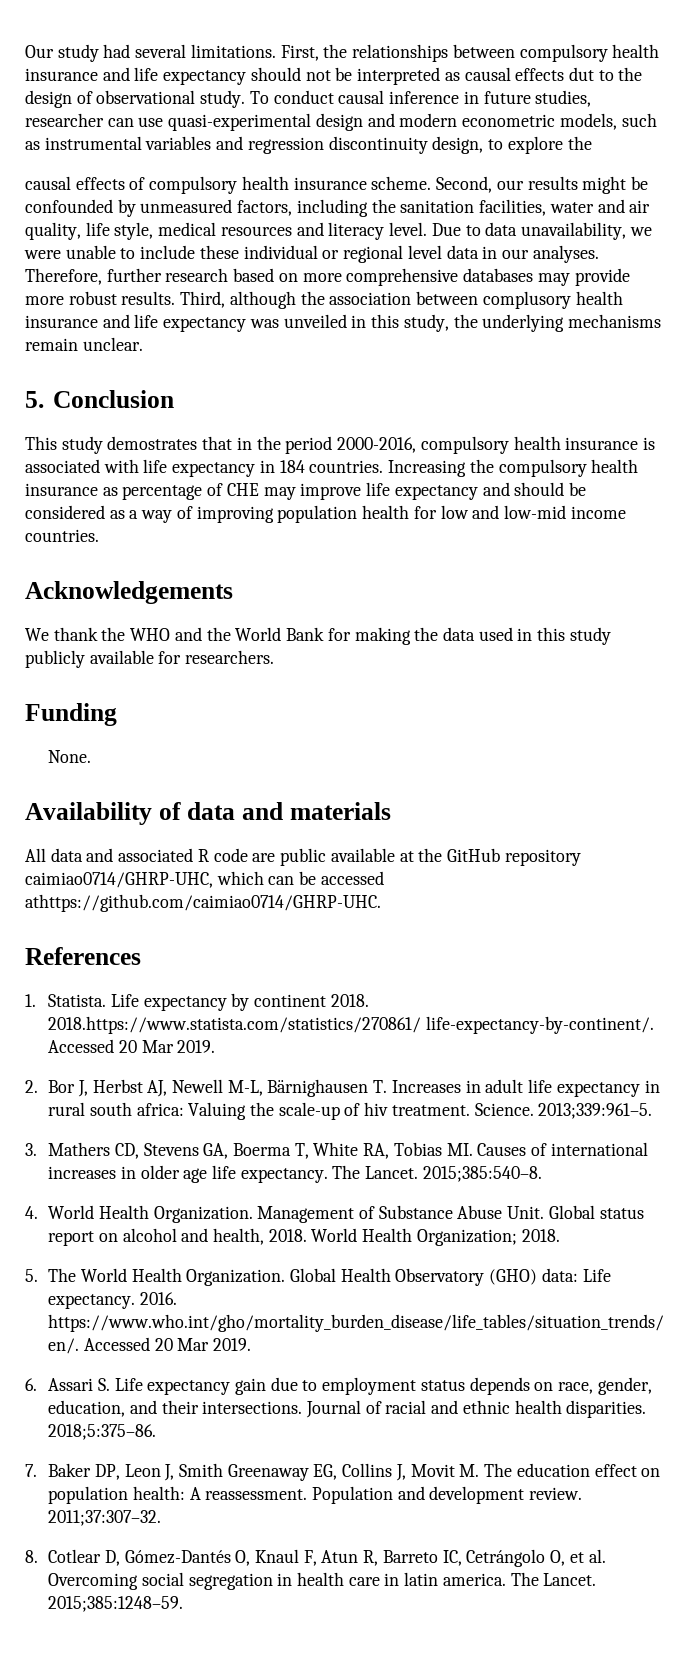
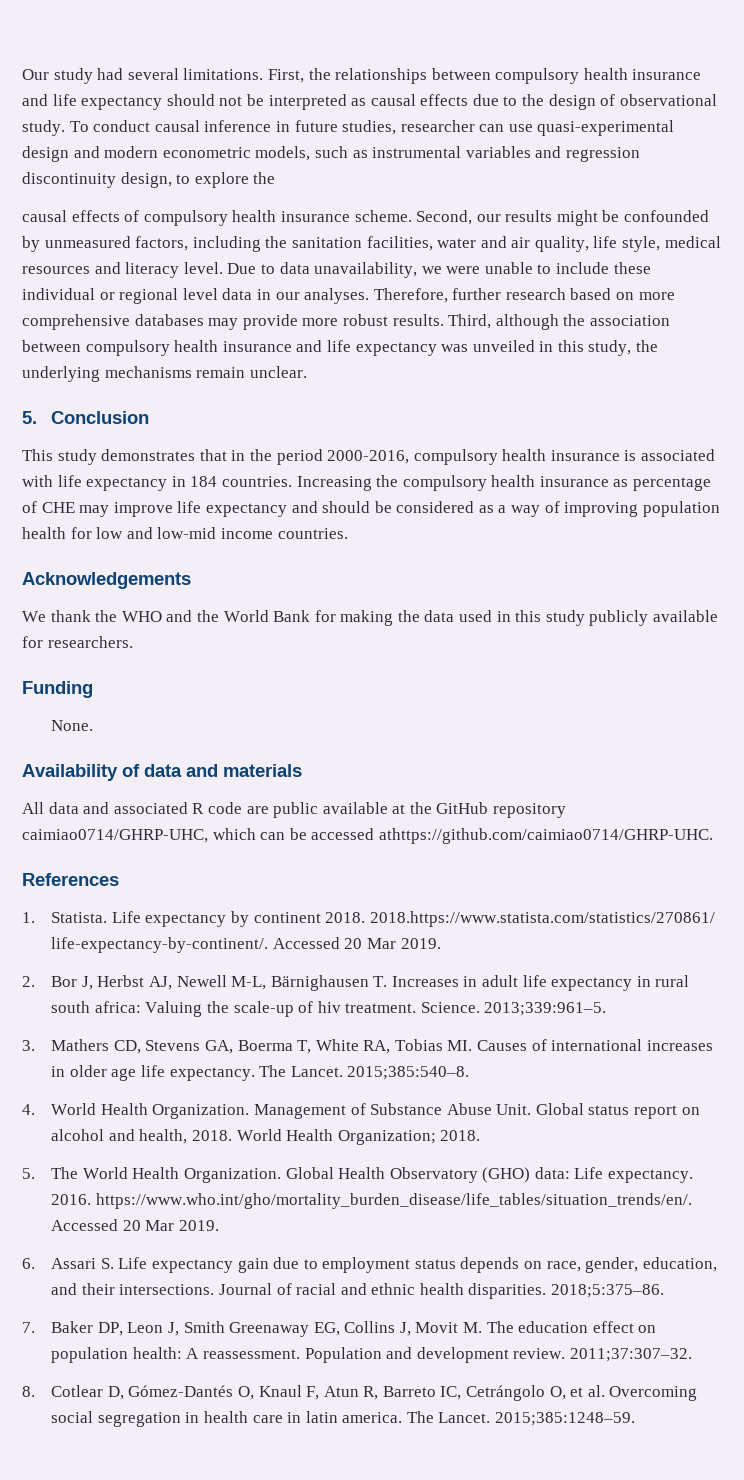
[568,67,594,81] dut -> [472,94,499,106] due
[482,291,571,309] complusory -> [85,340,170,356] compulsory
[107,436,198,450] demostrates -> [101,449,196,461] demonstrates

